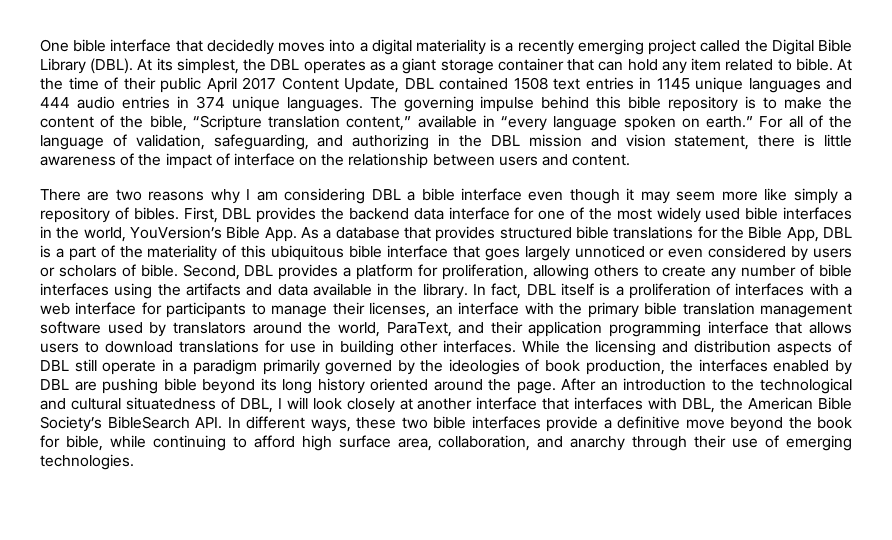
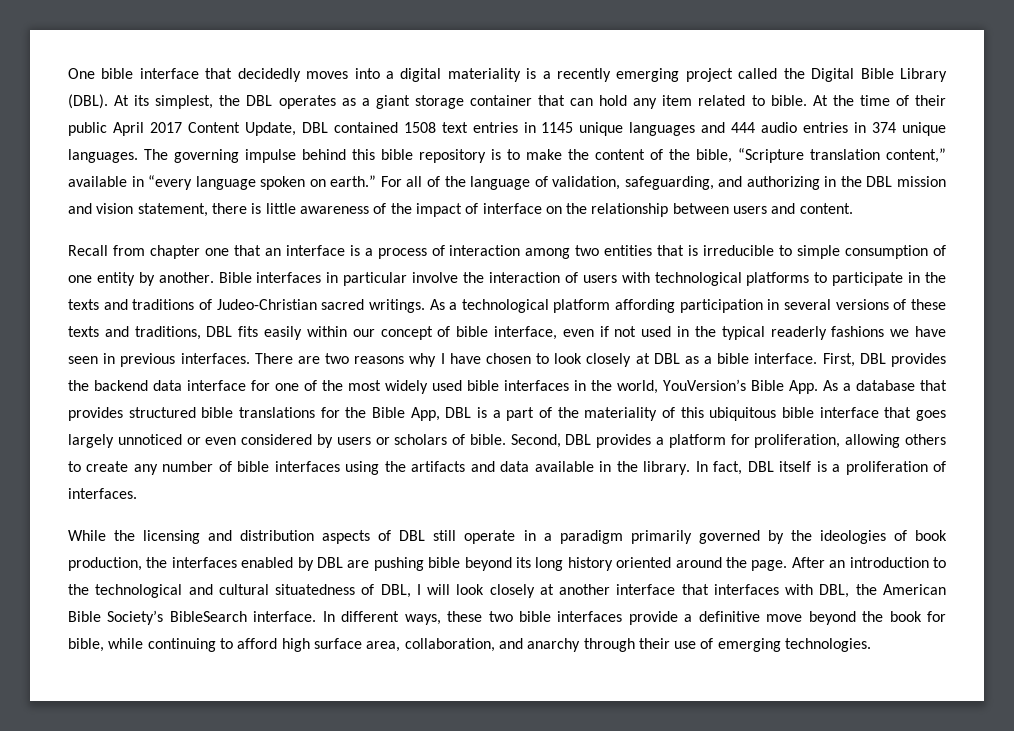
(631, 160) none -> [68,245,947,259] [68,272,947,286] [68,299,946,313] [68,326,947,340] [68,353,250,367] Recall from chapter one that an interface is a process of interaction among two entities that is irreducible to simple consumption of one entity by another. Bible interfaces in particular involve the interaction of users with technological platforms to participate in the texts and traditions of Judeo-Christian sacred writings. As a technological platform affording participation in several versions of these texts and traditions, DBL fits easily within our concept of bible interface, even if not used in the typical readerly fashions we have seen in previous interfaces.
[256,188,853,204] [40,207,179,223] am considering DBL a bible interface even though it may seem more like simply a repository of bibles. -> [449,353,818,367] have chosen to look closely at DBL as a bible interface.
[735,283,852,296] [40,302,852,318] [40,321,852,337] [40,340,516,356] interfaces with a web interface for participants to manage their licenses, an interface with the primary bible translation management software used by translators around the world, ParaText, and their application programming interface that allows users to download translations for use in building other interfaces. -> [68,488,137,499] interfaces. //
[195,417,222,429] API. -> [253,611,317,622] interface.

